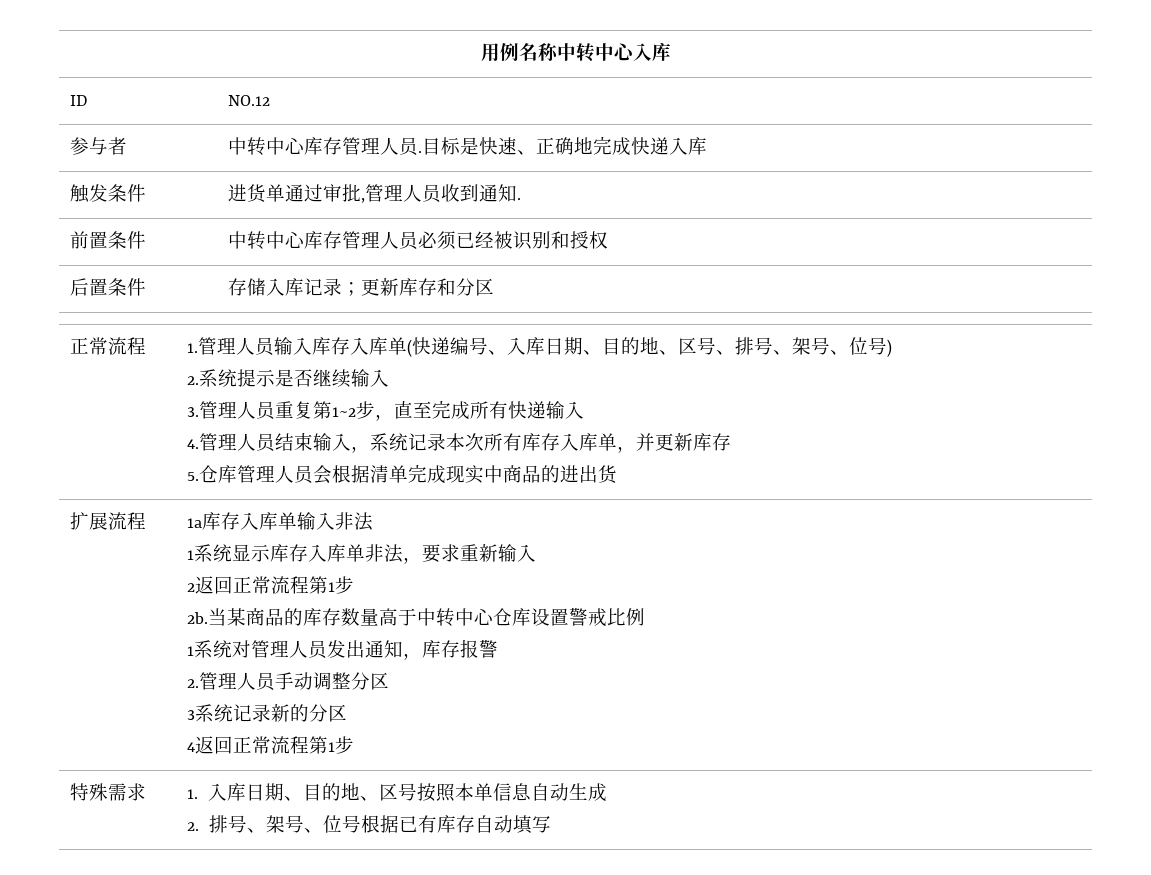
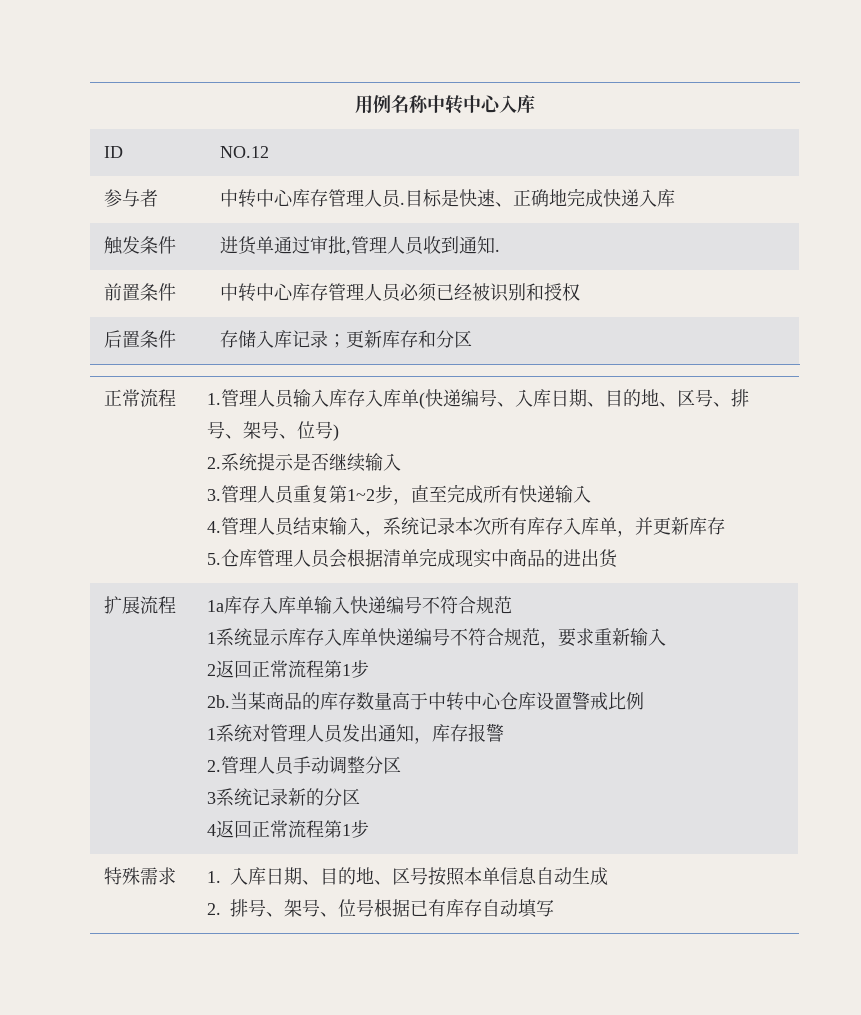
[335,512,374,531] 非法 -> [350,596,513,614] 快递编号不符合规范
[365,544,404,563] 非法 -> [378,628,541,646] 快递编号不符合规范

